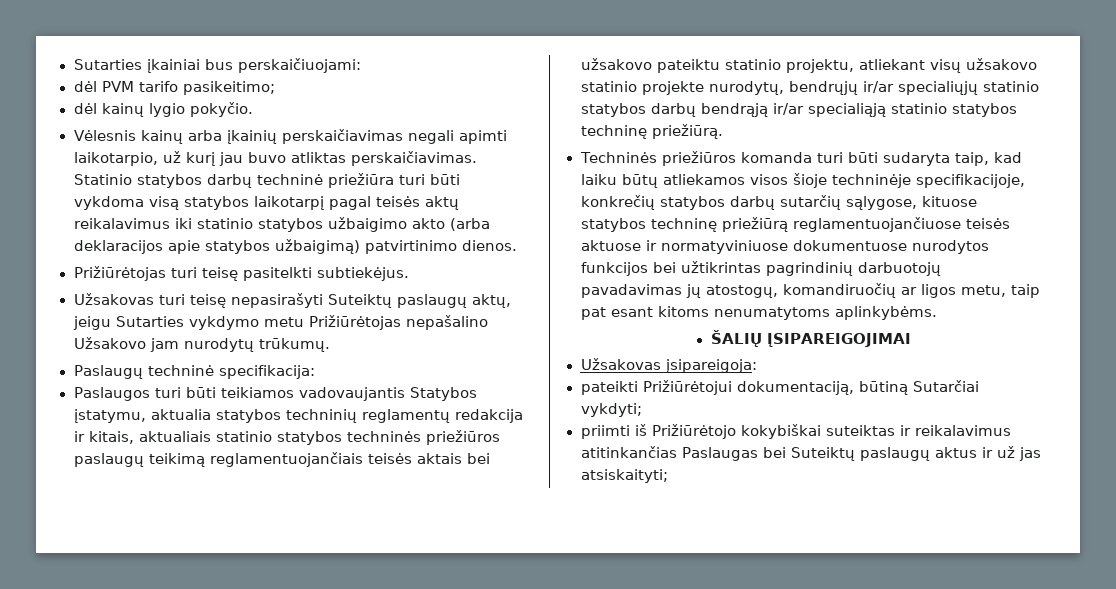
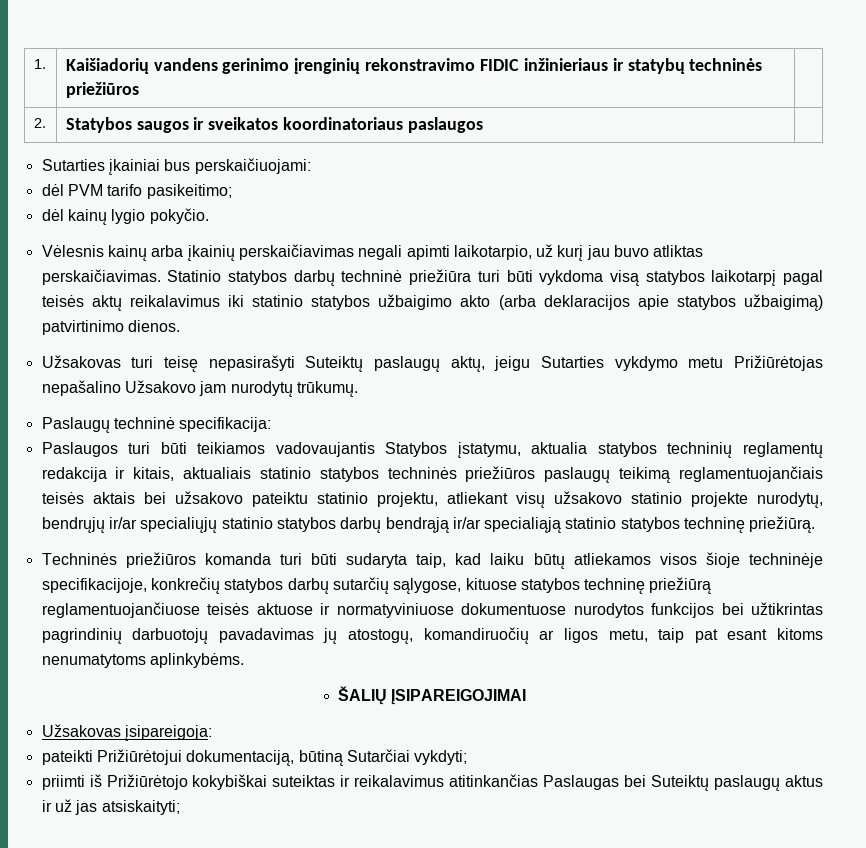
(73, 64) none -> [33,59,46,69] [65,58,763,74] [65,82,139,98] [33,118,46,128] [65,117,484,133] 1. | Kaišiadorių vandens gerinimo įrenginių rekonstravimo FIDIC inžinieriaus ir statybų techninės priežiūros | // 2. | Statybos saugos ir sveikatos koordinatoriaus paslaugos | //
[73,266,409,281] // Prižiūrėtojas turi teisę pasitelkti subtiekėjus. -> (180, 326) none

